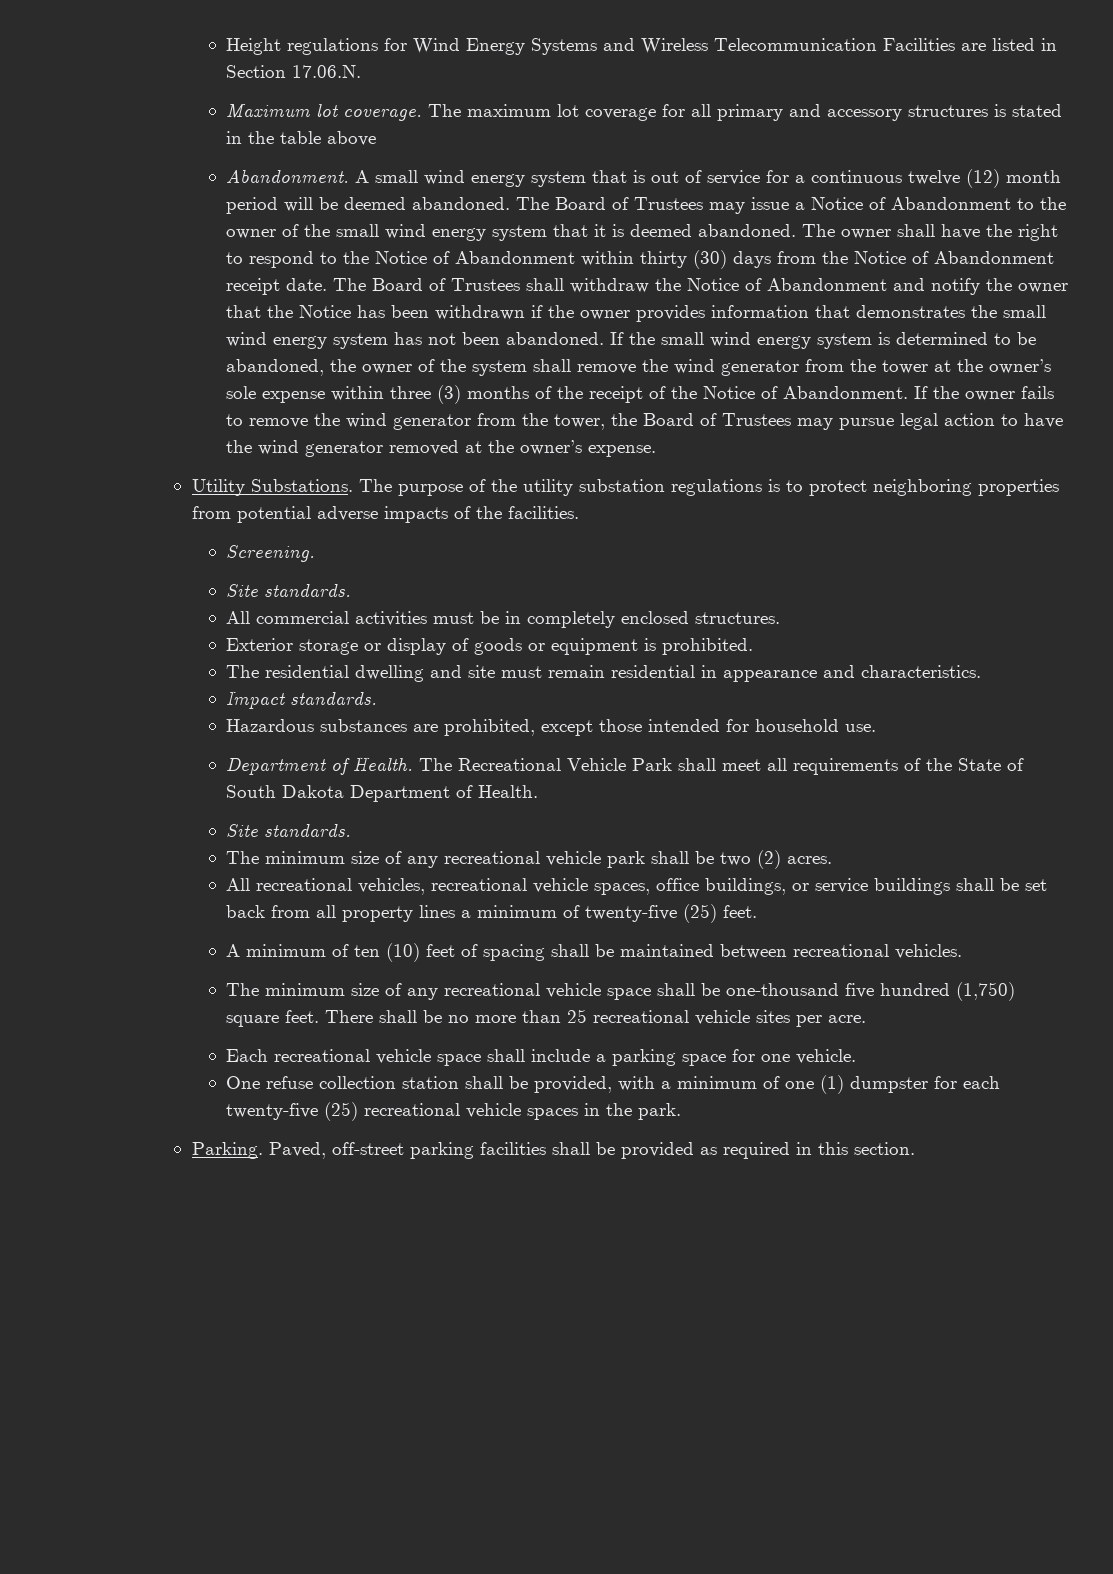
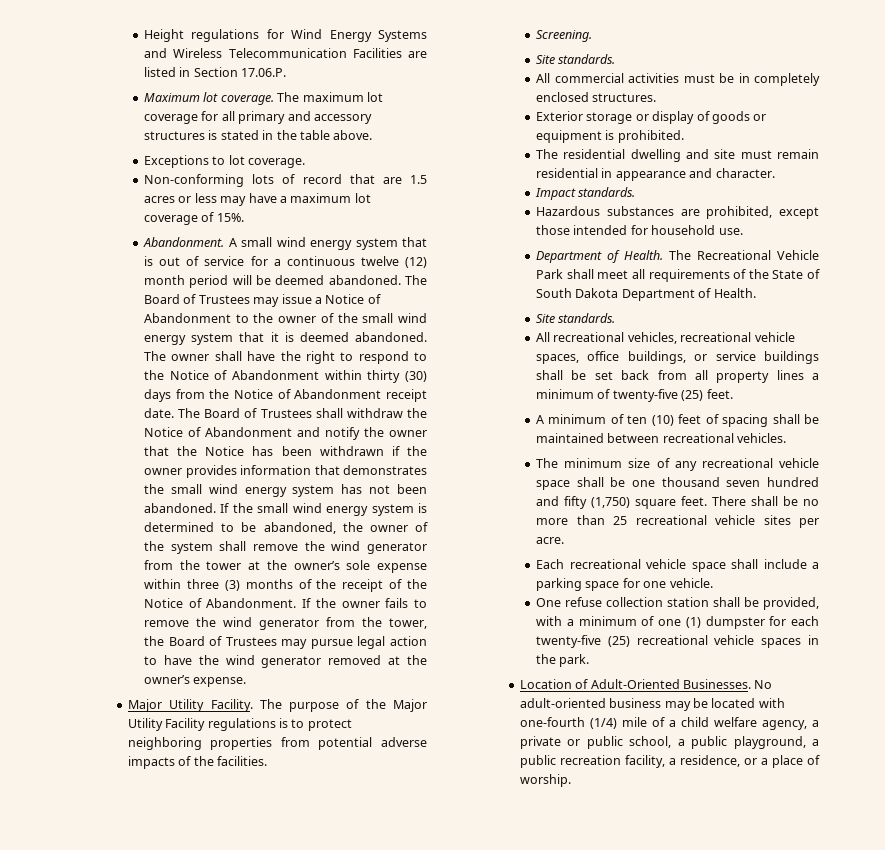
[291,65,361,78] 17.06.N. -> [241,68,287,77] 17.06.P.
[326,131,376,146] above -> [333,130,373,140] [144,155,306,168] [144,174,427,187] [144,193,371,206] [144,212,244,225] above. // Exceptions to lot coverage. // Non-conforming lots of record that are 1.5 acres or less may have a maximum lot coverage of 15%.
[191,479,353,496] Utility Substations. -> [127,699,253,712] Major Utility Facility.
[522,479,665,496] utility substation -> [392,699,427,712] [127,718,206,731] Major Utility Facility
[860,665,981,678] characteristics. -> [715,168,775,178] character.
[225,850,832,869] // The minimum size of any recreational vehicle park shall be two (2) acres. -> (616, 318) none
[725,983,950,998] one-thousand five hundred -> [632,477,819,487] [536,496,588,509] one thousand seven hundred and fifty
[191,1142,915,1159] Parking. Paved, off-street parking facilities shall be provided as required in this section. -> [519,679,773,689] [519,698,785,711] [519,717,819,730] [519,736,819,749] [519,755,820,768] [519,774,571,787] Location of Adult-Oriented Businesses. No adult-oriented business may be located with one-fourth (1/4) mile of a child welfare agency, a private or public school, a public playground, a public recreation facility, a residence, or a place of worship.

